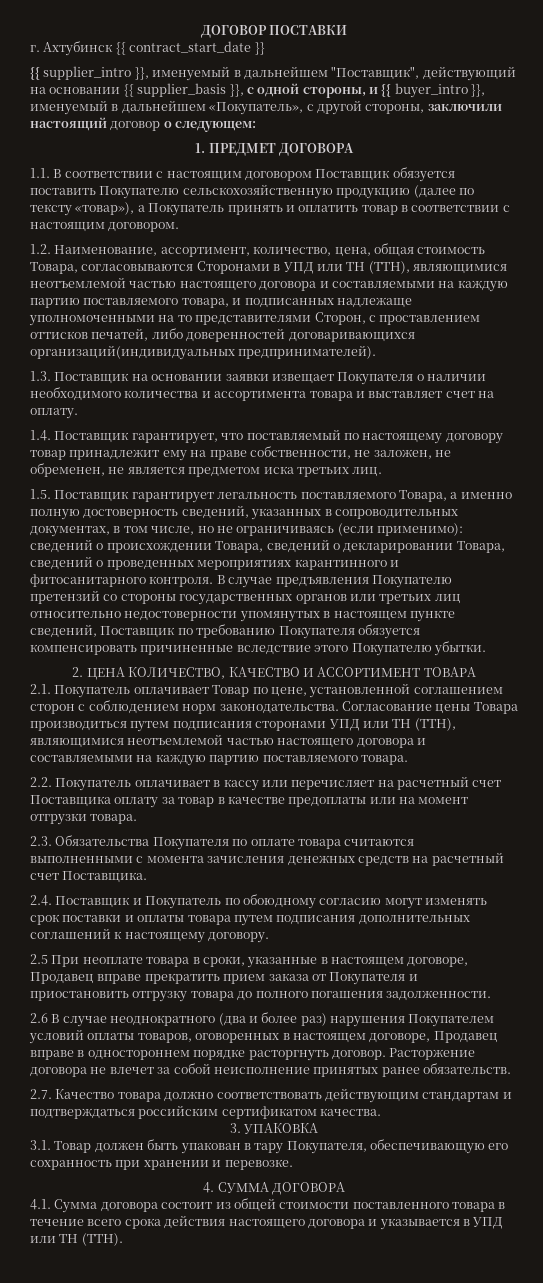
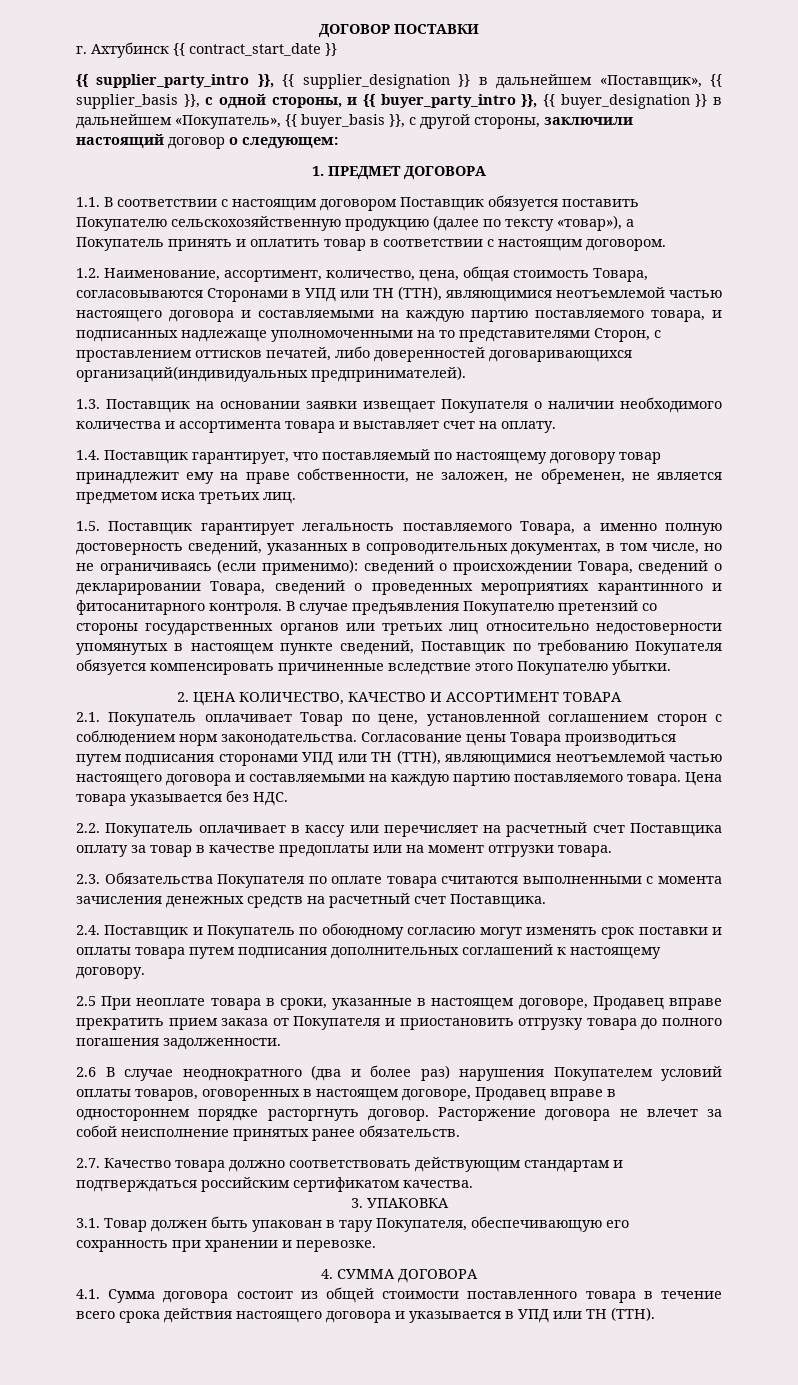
[43,66,516,81] [30,87,121,94] supplier_intro }}, именуемый в дальнейшем "Поставщик", действующий на основании -> [96,74,702,89] supplier_party_intro }}, {{ supplier_designation }} в дальнейшем «Поставщик»,
[394,83,486,98] [30,100,304,115] buyer_intro }}, именуемый в дальнейшем «Покупатель», -> [380,94,722,109] [76,114,405,129] buyer_party_intro }}, {{ buyer_designation }} в дальнейшем «Покупатель», {{ buyer_basis }},
(408, 760) none -> [685,772,722,786] [76,790,288,806] Цена товара указывается без НДС.

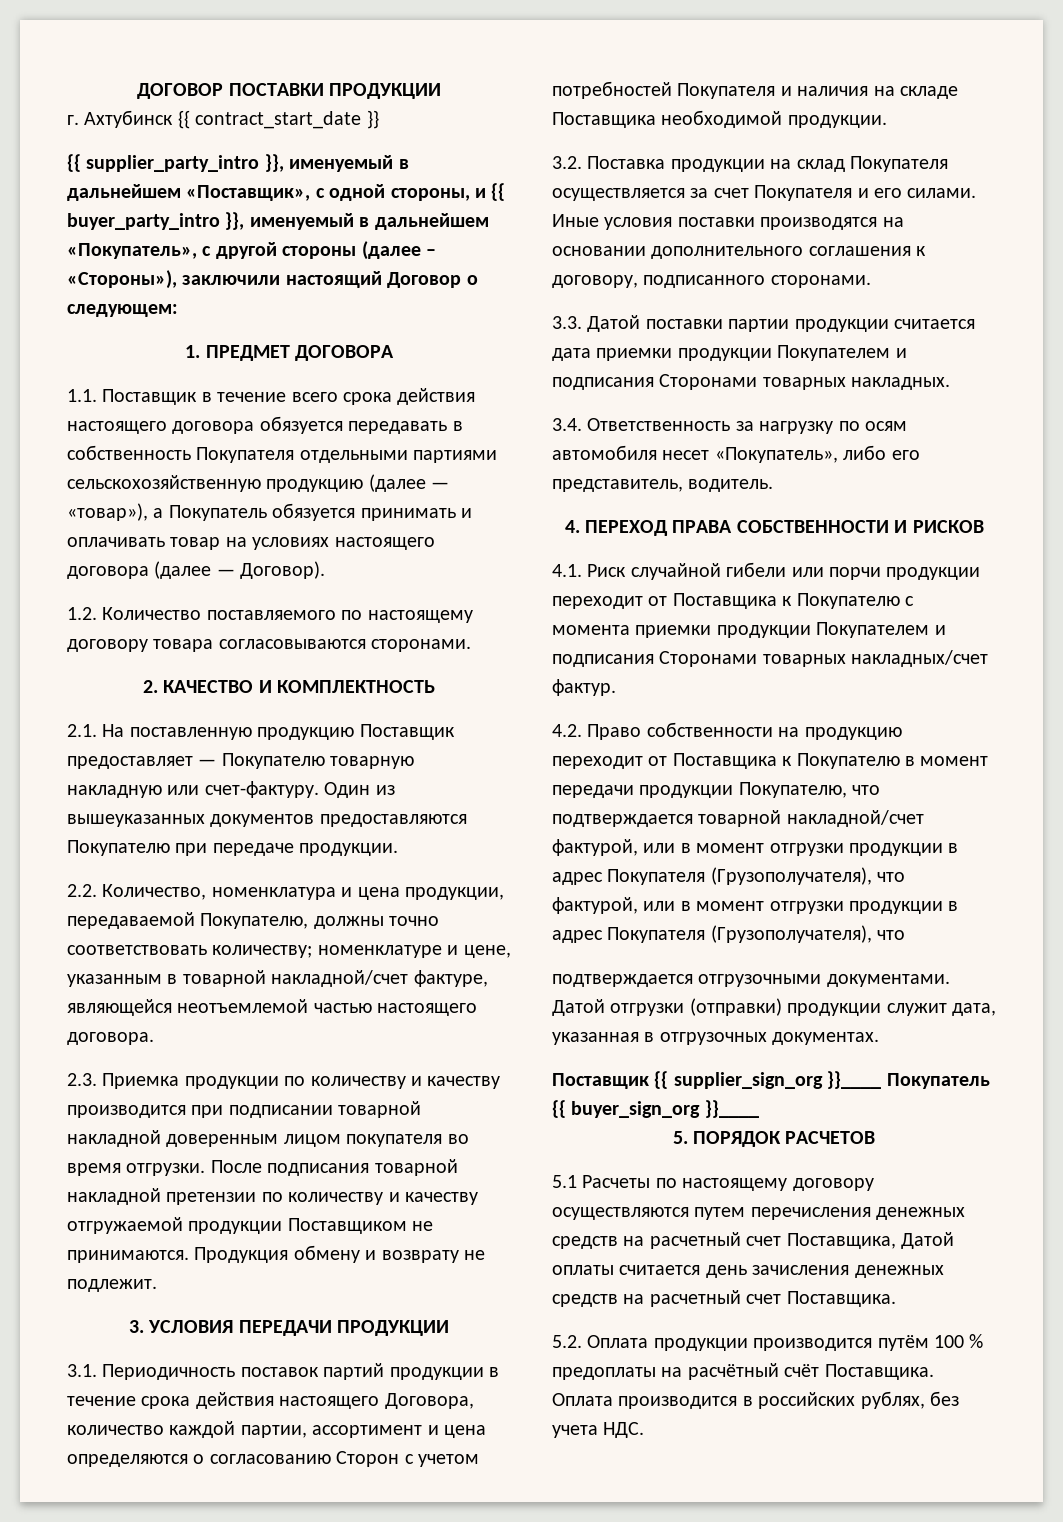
(479, 29) none -> [328,83,441,99] ПРОДУКЦИИ
[282,74,723,89] [76,94,200,109] {{ supplier_designation }} в дальнейшем «Поставщик», {{ supplier_basis }}, -> [289,155,409,172] [67,184,311,201] именуемый в дальнейшем «Поставщик»,
[543,94,722,109] [76,114,540,129] {{ buyer_designation }} в дальнейшем «Покупатель», {{ buyer_basis }}, с другой стороны, -> [249,213,489,230] [67,241,436,260] [67,270,177,289] именуемый в дальнейшем «Покупатель», с другой стороны (далее – «Стороны»),
[168,137,225,149] договор -> [387,272,462,288] Договор
[104,195,639,211] [76,217,167,231] В соответствии с настоящим договором Поставщик обязуется поставить Покупателю -> [102,388,476,405] [67,416,463,434] [67,445,498,463] Поставщик в течение всего срока действия настоящего договора обязуется передавать в собственность Покупателя отдельными партиями
[483,219,554,231] по тексту -> [431,482,450,489] —
[168,239,666,251] [76,266,648,282] [76,286,722,302] [76,310,722,322] [76,328,661,342] [76,346,632,362] [76,366,466,382] [76,397,722,413] [76,421,556,433] [76,449,661,464] [76,468,722,484] [76,492,296,504] [76,521,722,535] [76,540,723,555] [76,559,722,575] [76,580,722,595] [76,600,657,615] [76,623,722,635] [76,639,722,655] [76,659,671,675] [177,692,622,706] [76,711,723,726] [76,730,676,746] [76,750,723,766] [76,772,722,786] [76,790,288,806] [76,822,722,837] [76,845,612,857] [76,872,722,888] принять и оплатить товар в соответствии с настоящим договором. // 1.2. Наименование, ассортимент, количество, цена, общая стоимость Товара, согласовываются Сторонами в УПД или ТН (ТТН), являющимися неотъемлемой частью настоящего договора и составляемыми на каждую партию поставляемого товара, и подписанных надлежаще уполномоченными на то представителями Сторон, с проставлением оттисков печатей, либо доверенностей договаривающихся организаций(индивидуальных предпринимателей). // 1.3. Поставщик на основании заявки извещает Покупателя о наличии необходимого количества и ассортимента товара и выставляет счет на оплату. // 1.4. Поставщик гарантирует, что поставляемый по настоящему договору товар принадлежит ему на праве собственности, не заложен, не обременен, не является предметом иска третьих лиц. // 1.5. Поставщик гарантирует легальность поставляемого Товара, а именно полную достоверность сведений, указанных в сопроводительных документах, в том числе, но не ограничиваясь (если применимо): сведений о происхождении Товара, сведений о декларировании Товара, сведений о проведенных мероприятиях карантинного и фитосанитарного контроля. В случае предъявления Покупателю претензий со стороны государственных органов или третьих лиц относительно недостоверности упомянутых в настоящем пункте сведений, Поставщик по требованию Покупателя обязуется компенсировать причиненные вследствие этого Покупателю убытки. // 2. ЦЕНА КОЛИЧЕСТВО, КАЧЕСТВО И АССОРТИМЕНТ ТОВАРА // 2.1. Покупатель оплачивает Товар по цене, установленной соглашением сторон с соблюдением норм законодательства. Согласование цены Товара производиться путем подписания сторонами УПД или ТН (ТТН), являющимися неотъемлемой частью настоящего договора и составляемыми на каждую партию поставляемого товара. Цена товара указывается без НДС. // 2.2. Покупатель оплачивает в кассу или перечисляет на расчетный счет Поставщика оплату за товар в качестве предоплаты или на момент отгрузки товара. // 2.3. Обязательства Покупателя по оплате товара считаются выполненными с момента -> [272,503,472,521] [67,537,435,550] [67,561,326,579] [67,607,473,623] [67,639,472,652] [142,680,436,693] [67,724,455,740] [67,753,415,769] [67,781,395,798] [67,814,467,827] [67,840,399,856] [67,884,504,900] [67,912,440,929] [67,945,511,958] [67,970,488,987] [67,999,478,1016] [67,1032,154,1045] [67,1073,501,1089] [67,1101,422,1118] [67,1130,469,1147] [67,1159,458,1176] [67,1188,478,1205] [67,1217,434,1234] [67,1245,485,1263] [67,1279,157,1292] [128,1320,450,1336] [67,1363,499,1380] [67,1392,474,1409] [67,1421,486,1438] [67,1451,479,1467] [552,81,958,99] [552,110,887,128] [552,156,948,172] [552,185,977,201] [552,214,904,230] [552,246,927,259] [552,275,871,288] [552,315,975,332] [552,345,907,361] [552,374,951,390] [552,418,907,434] [552,445,920,463] [552,479,774,492] [564,520,984,536] [552,562,981,580] [552,593,914,609] [552,622,946,638] [552,650,989,667] [552,679,616,696] [552,722,902,740] [552,753,989,769] [552,782,881,798] [552,810,924,827] [552,839,959,856] [552,867,906,885] [552,897,959,914] [552,925,906,943] [552,974,950,987] [552,998,996,1016] [552,1032,880,1045] [552,1071,990,1089] [552,1100,759,1118] [672,1131,876,1147] [552,1175,874,1191] [552,1207,966,1220] [552,1232,954,1249] [552,1265,747,1278] обязуется принимать и оплачивать товар на условиях настоящего договора (далее — Договор). // 1.2. Количество поставляемого по настоящему договору товара согласовываются сторонами. // 2. КАЧЕСТВО И КОМПЛЕКТНОСТЬ // 2.1. На поставленную продукцию Поставщик предоставляет — Покупателю товарную накладную или счет-фактуру. Один из вышеуказанных документов предоставляются Покупателю при передаче продукции. // 2.2. Количество, номенклатура и цена продукции, передаваемой Покупателю, должны точно соответствовать количеству; номенклатуре и цене, указанным в товарной накладной/счет фактуре, являющейся неотъемлемой частью настоящего договора. // 2.3. Приемка продукции по количеству и качеству производится при подписании товарной накладной доверенным лицом покупателя во время отгрузки. После подписания товарной накладной претензии по количеству и качеству отгружаемой продукции Поставщиком не принимаются. Продукция обмену и возврату не подлежит. // 3. УСЛОВИЯ ПЕРЕДАЧИ ПРОДУКЦИИ // 3.1. Периодичность поставок партий продукции в течение срока действия настоящего Договора, количество каждой партии, ассортимент и цена определяются o согласованию Сторон с учетом потребностей Покупателя и наличия на складе Поставщика необходимой продукции. // 3.2. Поставка продукции на склад Покупателя осуществляется за счет Покупателя и его силами. Иные условия поставки производятся на основании дополнительного соглашения к договору, подписанного сторонами. // 3.3. Датой поставки партии продукции считается дата приемки продукции Покупателем и подписания Сторонами товарных накладных. // 3.4. Ответственность за нагрузку по осям автомобиля несет «Покупатель», либо его представитель, водитель. // 4. ПЕРЕХОД ПРАВА СОБСТВЕННОСТИ И РИСКОВ // 4.1. Риск случайной гибели или порчи продукции переходит от Поставщика к Покупателю с момента приемки продукции Покупателем и подписания Сторонами товарных накладных/счет фактур. // 4.2. Право собственности на продукцию переходит от Поставщика к Покупателю в момент передачи продукции Покупателю, что подтверждается товарной накладной/счет фактурой, или в момент отгрузки продукции в адрес Покупателя (Грузополучателя), что фактурой, или в момент отгрузки продукции в адрес Покупателя (Грузополучателя), что // подтверждается отгрузочными документами. Датой отгрузки (отправки) продукции служит дата, указанная в отгрузочных документах. // Поставщик {{ supplier_sign_org }}____ Покупатель {{ buyer_sign_org }}____ // 5. ПОРЯДОК РАСЧЕТОВ // 5.1 Расчеты по настоящему договору осуществляются путем перечисления денежных средств на расчетный счет Поставщика, Датой оплаты считается день
[76,923,723,939] [76,944,661,959] [76,967,145,979] [76,996,722,1010] [76,1016,723,1030] [76,1038,281,1050] [76,1065,722,1081] [76,1087,616,1101] [76,1107,722,1121] [76,1125,460,1141] [76,1157,623,1172] [76,1177,473,1192] [350,1198,449,1208] [76,1216,629,1232] [76,1240,376,1252] [321,1269,478,1283] [76,1287,722,1303] [76,1307,655,1323] 2.4. Поставщик и Покупатель по обоюдному согласию могут изменять срок поставки и оплаты товара путем подписания дополнительных соглашений к настоящему договору. // 2.5 При неоплате товара в сроки, указанные в настоящем договоре, Продавец вправе прекратить прием заказа от Покупателя и приостановить отгрузку товара до полного погашения задолженности. // 2.6 В случае неоднократного (два и более раз) нарушения Покупателем условий оплаты товаров, оговоренных в настоящем договоре, Продавец вправе в одностороннем порядке расторгнуть договор. Расторжение договора не влечет за собой неисполнение принятых ранее обязательств. // 2.7. Качество товара должно соответствовать действующим стандартам и подтверждаться российским сертификатом качества. // 3. УПАКОВКА // 3.1. Товар должен быть упакован в тару Покупателя, обеспечивающую его сохранность при хранении и перевозке. // 4. СУММА ДОГОВОРА // 4.1. Сумма договора состоит из общей стоимости поставленного товара в течение всего срока действия настоящего договора и указывается в УПД или ТН (ТТН). -> [552,1334,984,1351] [552,1363,934,1380] [552,1391,959,1409] [552,1422,645,1438] 5.2. Оплата продукции производится путём 100 % предоплаты на расчётный счёт Поставщика. Оплата производится в российских рублях, без учета НДС.

